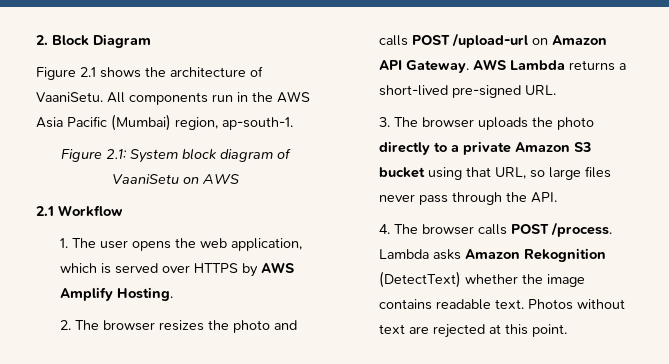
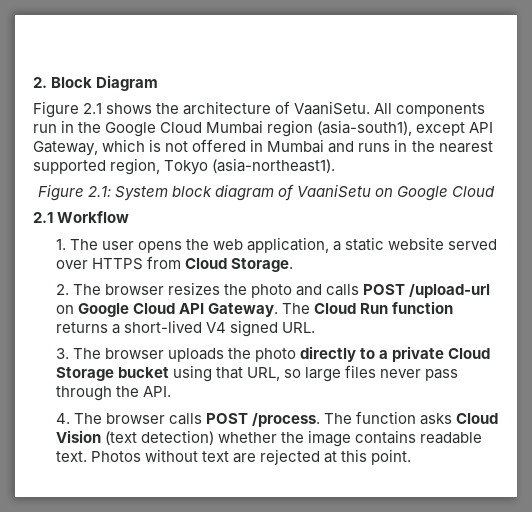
[277,91,310,103] [36,114,293,131] AWS Asia Pacific (Mumbai) region, ap-south-1. -> [105,120,494,137] [33,139,493,156] [33,158,336,175] Google Cloud Mumbai region (asia-south1), except API Gateway, which is not offered in Mumbai and runs in the nearest supported region, Tokyo (asia-northeast1).
[201,174,239,184] AWS -> [397,186,496,201] Google Cloud
[59,262,294,277] [59,287,173,301] which is served over HTTPS by AWS Amplify Hosting. -> [333,237,498,251] [55,256,294,272] a static website served over HTTPS from Cloud Storage.
[551,35,607,45] [378,59,565,73] Amazon API Gateway. AWS Lambda -> [77,301,454,317] Google Cloud API Gateway. The Cloud Run function
[451,85,521,98] pre-signed -> [206,320,279,337] V4 signed
[514,142,591,152] Amazon S3 -> [448,348,491,359] [55,367,114,381] Cloud Storage
[378,248,606,262] [378,271,461,288] Lambda asks Amazon Rekognition (DetectText) -> [324,411,499,425] [55,430,215,445] The function asks Cloud Vision (text detection)

